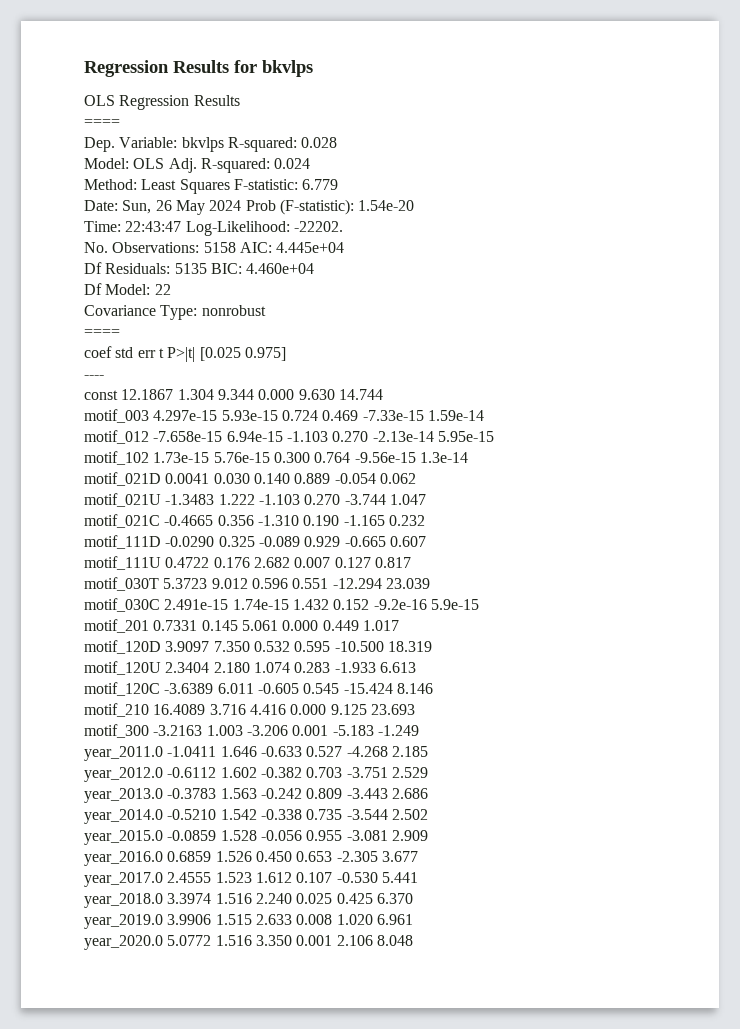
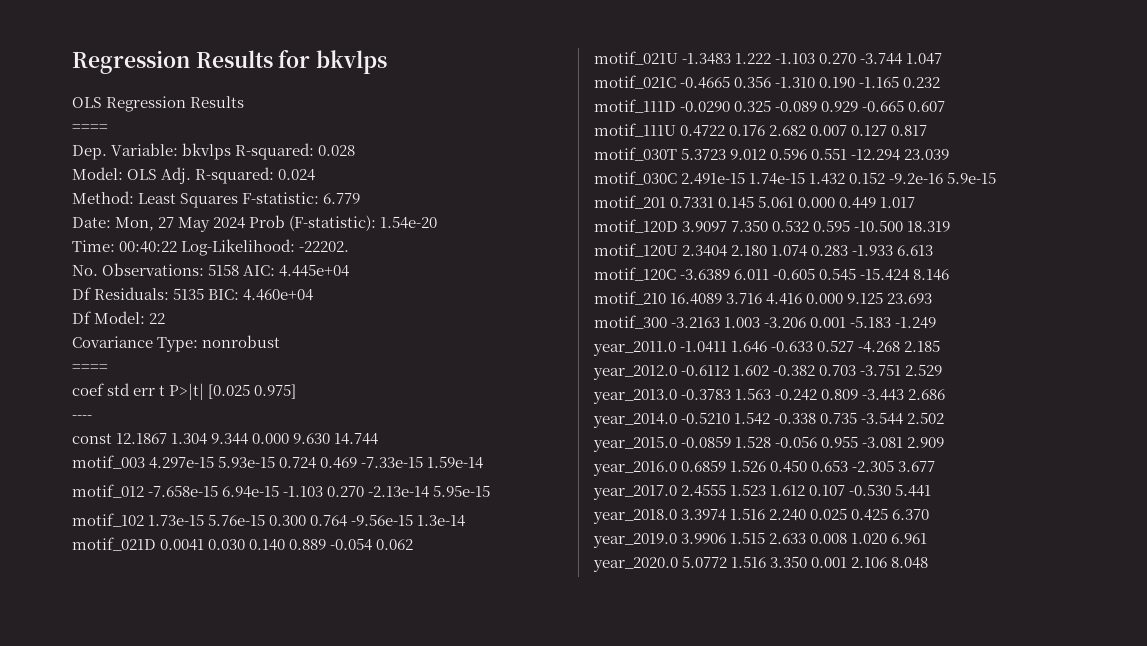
[122,200,172,214] Sun, 26 -> [115,217,175,231] Mon, 27
[125,221,182,232] 22:43:47 -> [119,241,178,253] 00:40:22

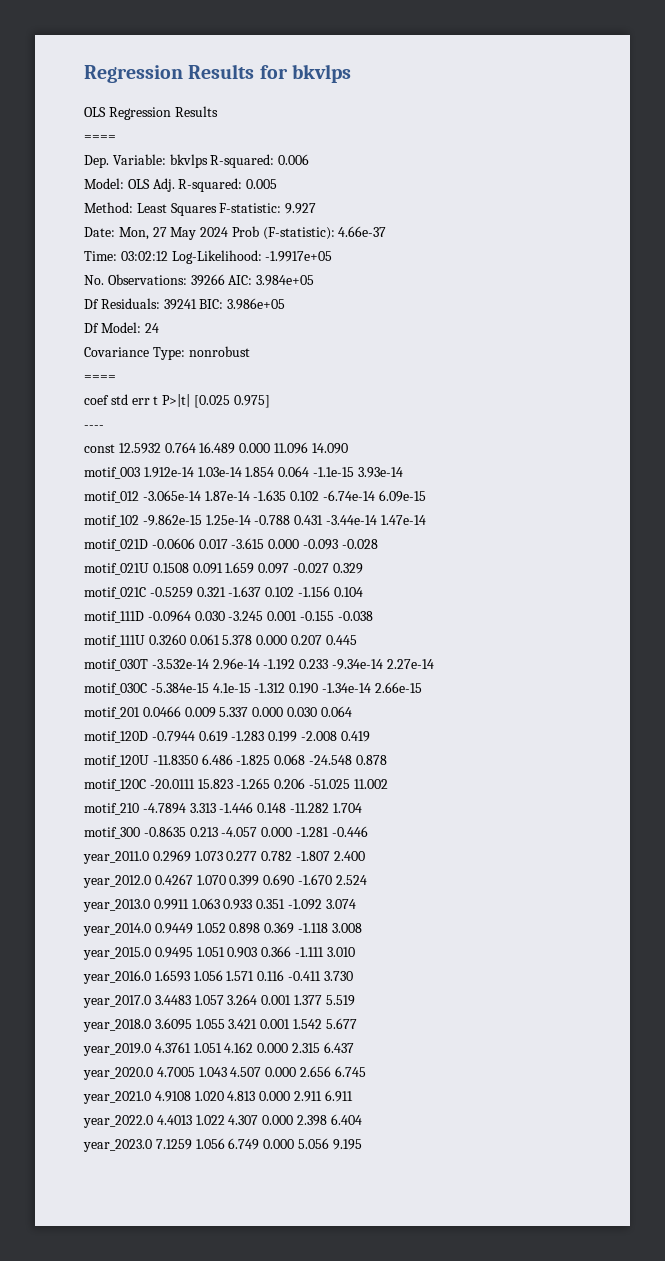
[318,145,356,156] 0.028 -> [278,154,310,165] 0.006
[278,169,316,181] 0.024 -> [246,179,278,189] 0.005
[323,193,361,204] 6.779 -> [285,203,317,214] 9.927
[380,216,438,229] 1.54e-20 -> [338,226,387,237] 4.66e-37
[119,239,350,256] 00:40:22 Log-Likelihood: -22202. -> [120,250,333,264] 03:02:12 Log-Likelihood: -1.9917e+05
[208,264,350,277] 5158 AIC: 4.445e+04 -> [190,274,315,286] 39266 AIC: 3.984e+05
[173,288,314,301] 5135 BIC: 4.460e+04 -> [163,298,286,310] 39241 BIC: 3.986e+05
[149,313,166,324] 22 -> [144,323,159,333] 24
[116,433,379,445] [72,455,484,469] [72,484,491,498] [72,513,466,527] [72,537,414,551] [594,51,943,65] [594,75,941,89] [594,99,946,113] [594,123,928,137] [594,147,950,161] [594,171,997,185] [594,195,916,209] [594,219,951,233] [594,243,934,257] [594,267,950,281] [594,291,933,305] [594,315,937,329] [593,340,941,356] [593,364,943,380] [593,388,946,404] [593,412,945,428] [593,436,945,452] [593,460,936,476] [593,484,932,500] [593,508,930,524] [593,532,928,548] [593,556,929,572] 12.1867 1.304 9.344 0.000 9.630 14.744 // motif_003 4.297e-15 5.93e-15 0.724 0.469 -7.33e-15 1.59e-14 // motif_012 -7.658e-15 6.94e-15 -1.103 0.270 -2.13e-14 5.95e-15 // motif_102 1.73e-15 5.76e-15 0.300 0.764 -9.56e-15 1.3e-14 // motif_021D 0.0041 0.030 0.140 0.889 -0.054 0.062 // motif_021U -1.3483 1.222 -1.103 0.270 -3.744 1.047 // motif_021C -0.4665 0.356 -1.310 0.190 -1.165 0.232 // motif_111D -0.0290 0.325 -0.089 0.929 -0.665 0.607 // motif_111U 0.4722 0.176 2.682 0.007 0.127 0.817 // motif_030T 5.3723 9.012 0.596 0.551 -12.294 23.039 // motif_030C 2.491e-15 1.74e-15 1.432 0.152 -9.2e-16 5.9e-15 // motif_201 0.7331 0.145 5.061 0.000 0.449 1.017 // motif_120D 3.9097 7.350 0.532 0.595 -10.500 18.319 // motif_120U 2.3404 2.180 1.074 0.283 -1.933 6.613 // motif_120C -3.6389 6.011 -0.605 0.545 -15.424 8.146 // motif_210 16.4089 3.716 4.416 0.000 9.125 23.693 // motif_300 -3.2163 1.003 -3.206 0.001 -5.183 -1.249 // year_2011.0 -1.0411 1.646 -0.633 0.527 -4.268 2.185 // year_2012.0 -0.6112 1.602 -0.382 0.703 -3.751 2.529 // year_2013.0 -0.3783 1.563 -0.242 0.809 -3.443 2.686 // year_2014.0 -0.5210 1.542 -0.338 0.735 -3.544 2.502 // year_2015.0 -0.0859 1.528 -0.056 0.955 -3.081 2.909 // year_2016.0 0.6859 1.526 0.450 0.653 -2.305 3.677 // year_2017.0 2.4555 1.523 1.612 0.107 -0.530 5.441 // year_2018.0 3.3974 1.516 2.240 0.025 0.425 6.370 // year_2019.0 3.9906 1.515 2.633 0.008 1.020 6.961 // year_2020.0 5.0772 1.516 3.350 0.001 2.106 8.048 -> [118,442,348,454] [84,466,403,479] [84,490,426,503] [84,514,426,527] [84,538,378,551] [84,562,363,575] [84,586,363,599] [84,610,373,623] [84,634,357,647] [84,658,434,671] [84,682,422,695] [84,706,352,719] [84,730,370,743] [84,754,387,767] [84,778,388,791] [84,802,362,815] [84,826,368,839] [83,850,365,864] [83,874,367,888] [83,898,356,912] [83,922,362,936] [83,946,355,960] [83,970,353,984] [83,994,355,1008] [83,1018,357,1032] [83,1042,354,1056] [83,1066,366,1080] [83,1090,353,1104] [83,1114,362,1128] [83,1138,362,1152] 12.5932 0.764 16.489 0.000 11.096 14.090 // motif_003 1.912e-14 1.03e-14 1.854 0.064 -1.1e-15 3.93e-14 // motif_012 -3.065e-14 1.87e-14 -1.635 0.102 -6.74e-14 6.09e-15 // motif_102 -9.862e-15 1.25e-14 -0.788 0.431 -3.44e-14 1.47e-14 // motif_021D -0.0606 0.017 -3.615 0.000 -0.093 -0.028 // motif_021U 0.1508 0.091 1.659 0.097 -0.027 0.329 // motif_021C -0.5259 0.321 -1.637 0.102 -1.156 0.104 // motif_111D -0.0964 0.030 -3.245 0.001 -0.155 -0.038 // motif_111U 0.3260 0.061 5.378 0.000 0.207 0.445 // motif_030T -3.532e-14 2.96e-14 -1.192 0.233 -9.34e-14 2.27e-14 // motif_030C -5.384e-15 4.1e-15 -1.312 0.190 -1.34e-14 2.66e-15 // motif_201 0.0466 0.009 5.337 0.000 0.030 0.064 // motif_120D -0.7944 0.619 -1.283 0.199 -2.008 0.419 // motif_120U -11.8350 6.486 -1.825 0.068 -24.548 0.878 // motif_120C -20.0111 15.823 -1.265 0.206 -51.025 11.002 // motif_210 -4.7894 3.313 -1.446 0.148 -11.282 1.704 // motif_300 -0.8635 0.213 -4.057 0.000 -1.281 -0.446 // year_2011.0 0.2969 1.073 0.277 0.782 -1.807 2.400 // year_2012.0 0.4267 1.070 0.399 0.690 -1.670 2.524 // year_2013.0 0.9911 1.063 0.933 0.351 -1.092 3.074 // year_2014.0 0.9449 1.052 0.898 0.369 -1.118 3.008 // year_2015.0 0.9495 1.051 0.903 0.366 -1.111 3.010 // year_2016.0 1.6593 1.056 1.571 0.116 -0.411 3.730 // year_2017.0 3.4483 1.057 3.264 0.001 1.377 5.519 // year_2018.0 3.6095 1.055 3.421 0.001 1.542 5.677 // year_2019.0 4.3761 1.051 4.162 0.000 2.315 6.437 // year_2020.0 4.7005 1.043 4.507 0.000 2.656 6.745 // year_2021.0 4.9108 1.020 4.813 0.000 2.911 6.911 // year_2022.0 4.4013 1.022 4.307 0.000 2.398 6.404 // year_2023.0 7.1259 1.056 6.749 0.000 5.056 9.195

